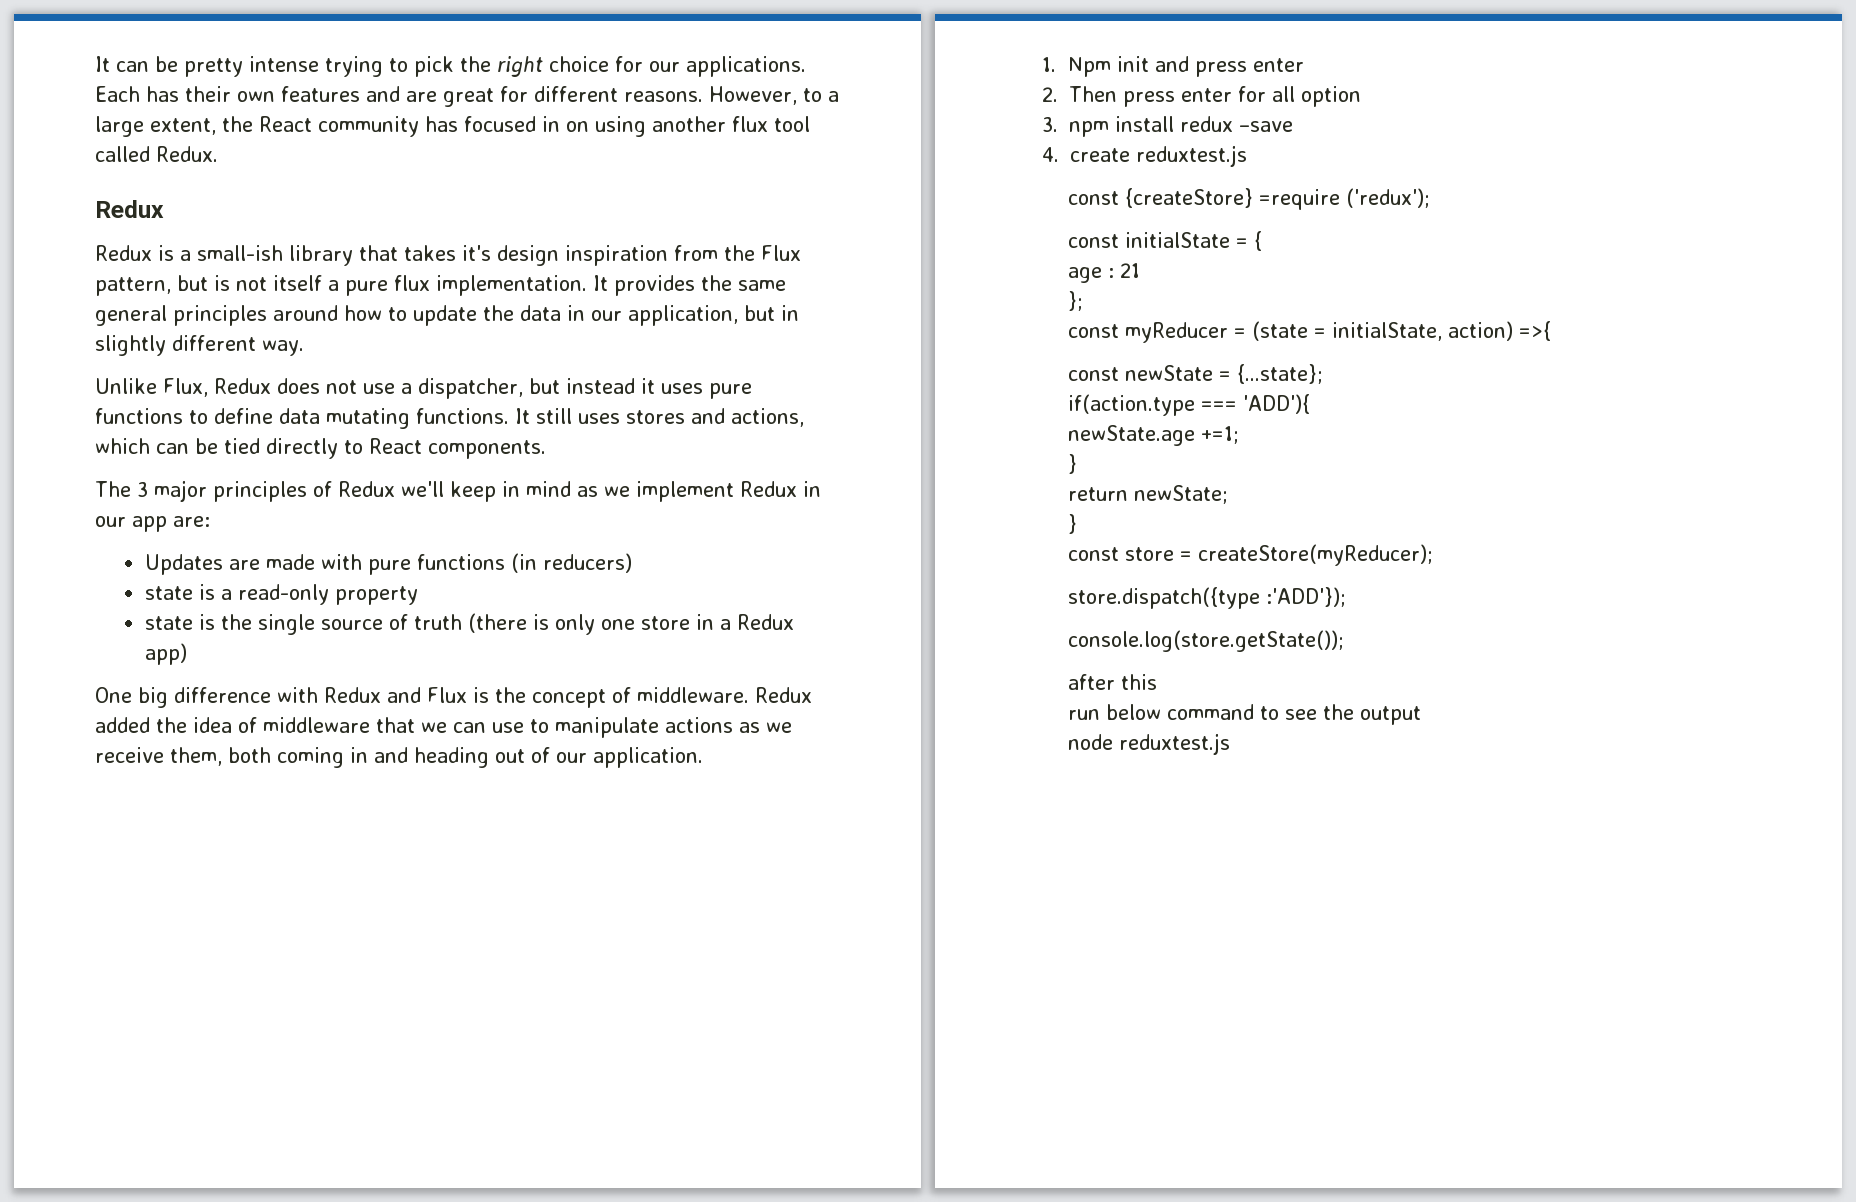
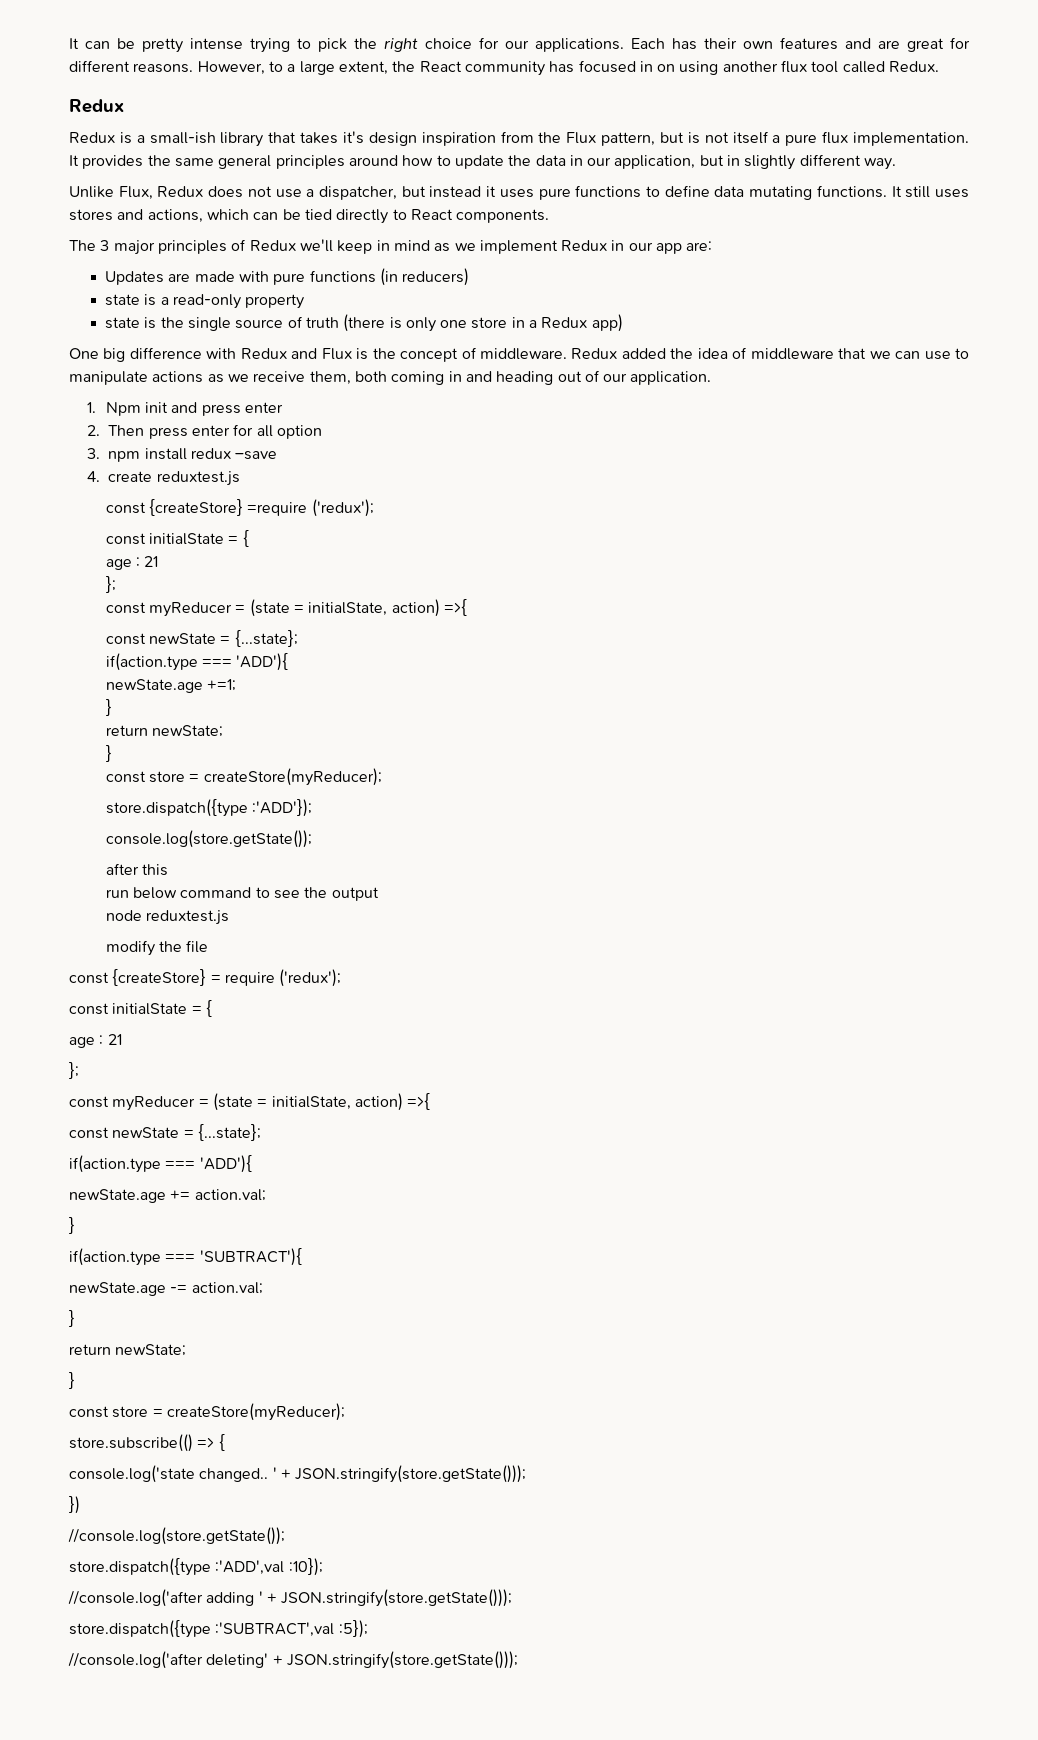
(1230, 744) none -> [105,940,209,956] [69,969,342,987] [69,1000,212,1017] [69,1034,122,1048] [69,1062,79,1079] [69,1093,431,1111] [69,1124,261,1141] [69,1155,252,1173] [69,1189,266,1203] [69,1217,75,1234] [69,1248,302,1266] [69,1282,263,1296] [69,1310,75,1327] [69,1344,187,1356] [69,1372,75,1389] [69,1403,345,1421] [69,1434,225,1452] [69,1465,527,1483] [69,1496,80,1514] [68,1527,285,1545] [69,1558,323,1576] [68,1589,513,1607] [69,1620,368,1638] [68,1651,518,1669] // modify the file // const {createStore} = require ('redux'); // const initialState = { // age : 21 // }; // const myReducer = (state = initialState, action) =>{ // const newState = {...state}; // if(action.type === 'ADD'){ // newState.age += action.val; // } // if(action.type === 'SUBTRACT'){ // newState.age -= action.val; // } // return newState; // } // const store = createStore(myReducer); // store.subscribe(() => { // console.log('state changed.. ' + JSON.stringify(store.getState())); // }) // //console.log(store.getState()); // store.dispatch({type :'ADD',val :10}); // //console.log('after adding ' + JSON.stringify(store.getState())); // store.dispatch({type :'SUBTRACT',val :5}); // //console.log('after deleting' + JSON.stringify(store.getState()));

